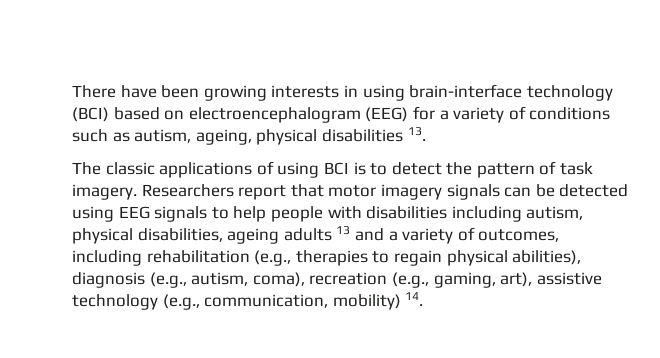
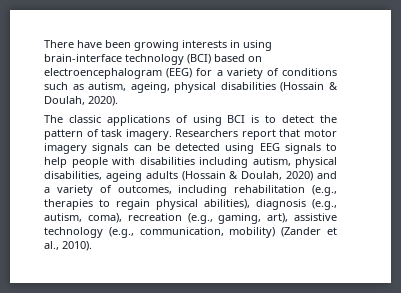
[407,127,426,141] 13. -> [280,82,338,92] [44,96,118,106] (Hossain & Doulah, 2020).
[336,226,351,235] 13 -> [181,171,314,181] (Hossain & Doulah, 2020)
[405,292,424,306] 14. -> [281,227,338,237] [44,241,92,251] (Zander et al., 2010).

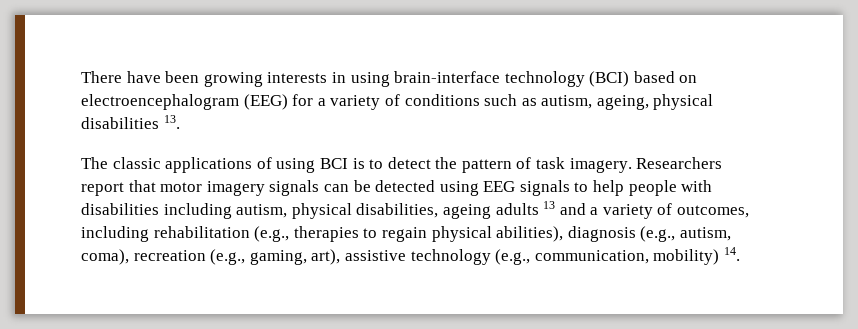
[280,82,338,92] [44,96,118,106] (Hossain & Doulah, 2020). -> [163,115,180,129] 13.
[181,171,314,181] (Hossain & Doulah, 2020) -> [543,201,556,209] 13
[281,227,338,237] [44,241,92,251] (Zander et al., 2010). -> [723,247,740,261] 14.

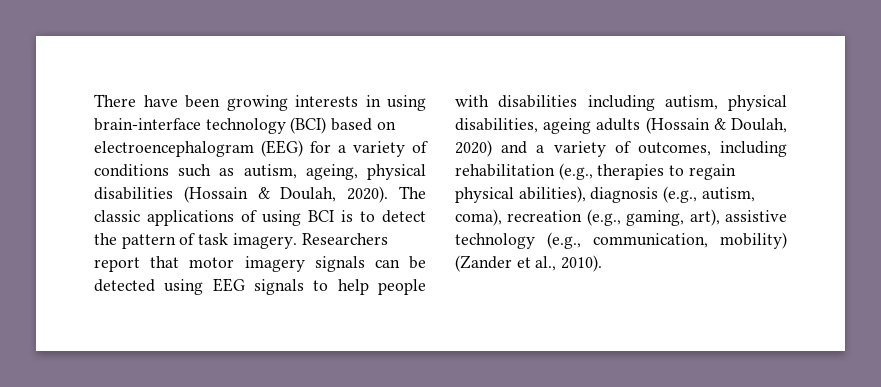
[163,115,180,129] 13. // -> [183,186,389,203] (Hossain & Doulah, 2020).
[543,201,556,209] 13 -> [645,117,787,134] [455,140,492,157] (Hossain & Doulah, 2020)
[723,247,740,261] 14. -> [455,255,603,272] (Zander et al., 2010).

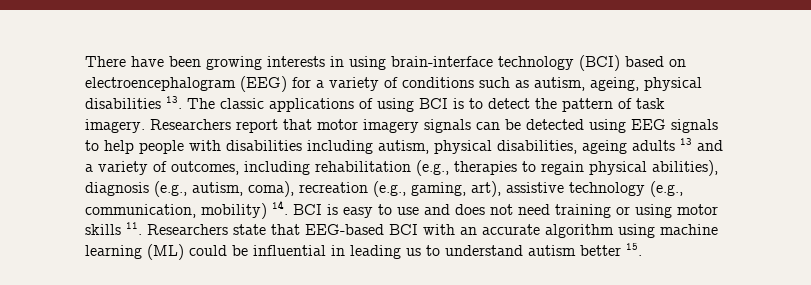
[183,186,389,203] (Hossain & Doulah, 2020). -> [166,96,182,109] 13.
[645,117,787,134] [455,140,492,157] (Hossain & Doulah, 2020) -> [680,138,692,145] 13
[455,255,603,272] (Zander et al., 2010). -> [272,200,718,218] [85,222,718,238] [85,243,642,260] 14. BCI is easy to use and does not need training or using motor skills 11. Researchers state that EEG-based BCI with an accurate algorithm using machine learning (ML) could be influential in leading us to understand autism better 15.

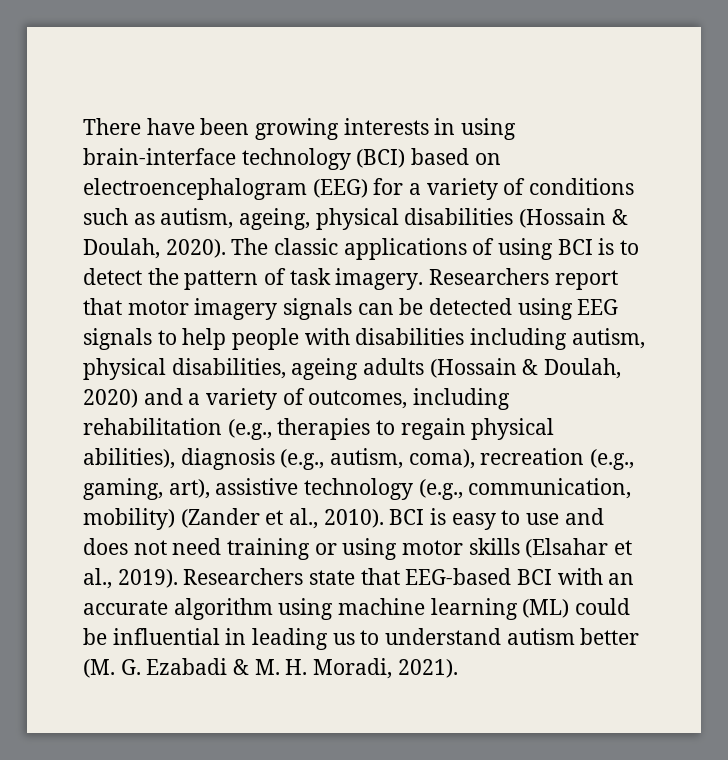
[166,96,182,109] 13. -> [519,208,628,228] [83,238,226,259] (Hossain & Doulah, 2020).
[680,138,692,145] 13 -> [429,358,622,379] [83,389,138,408] (Hossain & Doulah, 2020)
[272,200,288,215] 14. -> [180,508,384,529] (Zander et al., 2010).
[126,222,142,235] 11. -> [525,538,633,558] [83,568,178,589] (Elsahar et al., 2019).
[626,243,642,256] 15. -> [83,658,458,679] (M. G. Ezabadi & M. H. Moradi, 2021).

